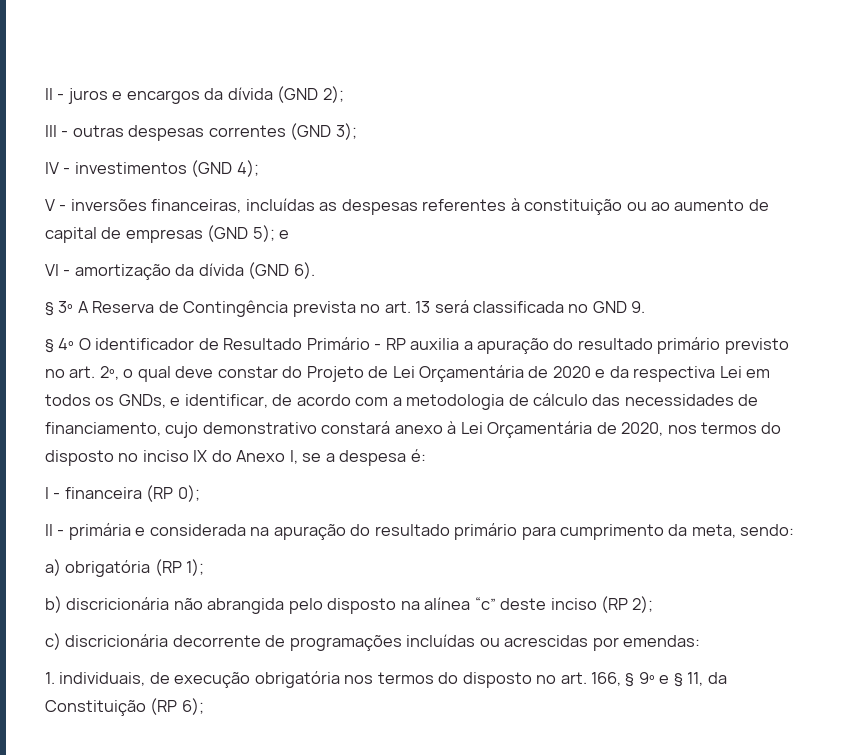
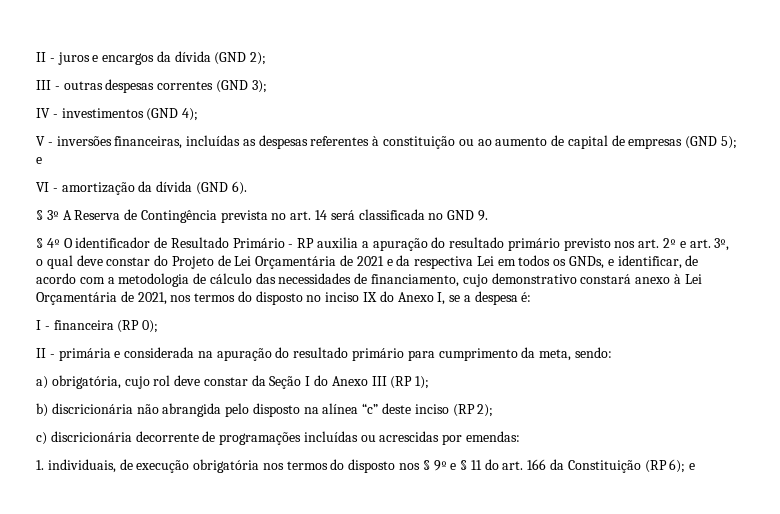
[415,301,431,313] 13 -> [315,210,328,220] 14
[45,366,119,380] no art. 2º, -> [614,238,730,251] nos art. 2º e art. 3º,
[552,366,591,378] 2020 -> [356,256,384,266] 2021
[621,422,664,436] 2020, -> [137,292,167,305] 2021,
[65,560,151,577] obrigatória -> [51,375,387,389] obrigatória, cujo rol deve constar da Seção I do Anexo III
[536,672,622,686] no art. 166, -> [399,463,421,470] nos
[687,672,704,686] 11, -> [470,459,547,470] 11 do art. 166
(204, 706) none -> [689,463,696,470] e

